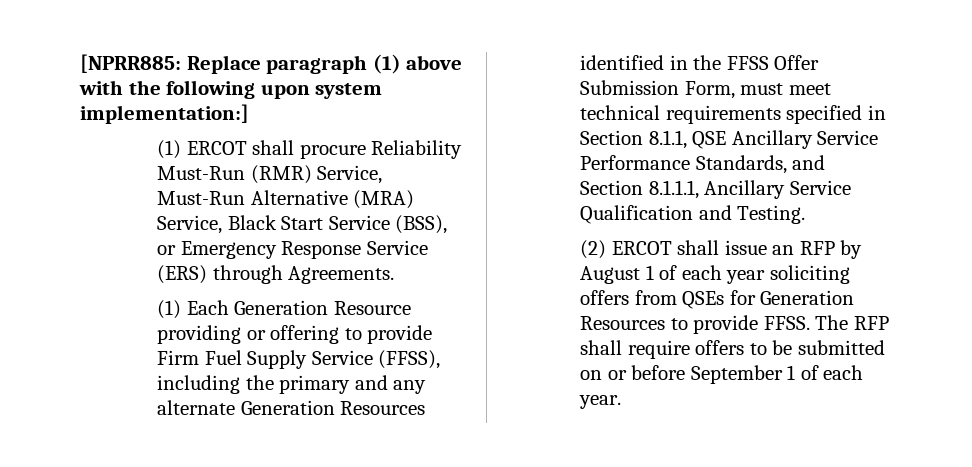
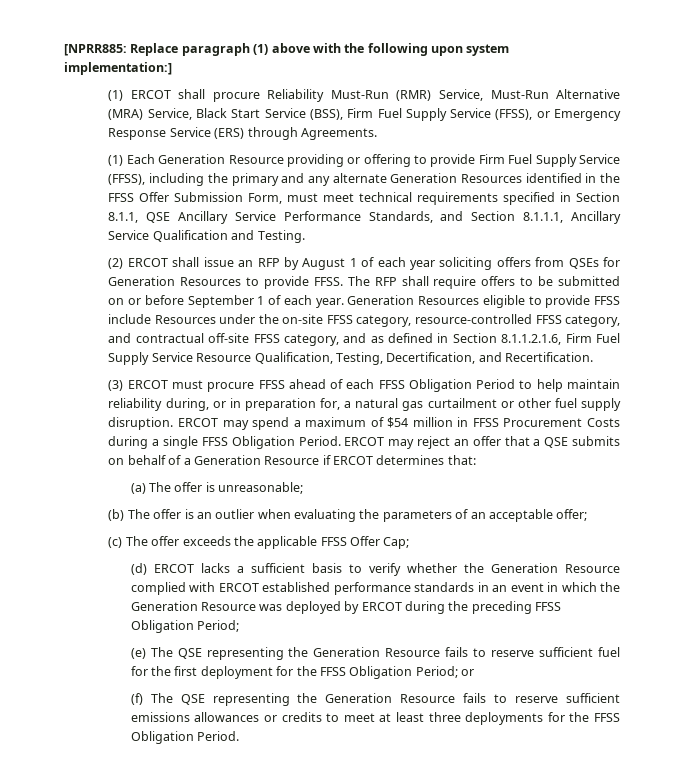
(448, 224) none -> [347,108,533,121] Firm Fuel Supply Service (FFSS),
(622, 402) none -> [347,295,620,308] [108,314,620,327] [108,333,621,346] [108,352,594,365] [108,379,620,392] [108,398,621,411] [108,417,620,430] [108,436,620,449] [108,455,476,465] [130,482,304,494] [108,509,588,522] [108,536,410,549] [130,563,620,576] [130,582,620,595] [130,601,562,614] [130,620,240,633] [130,647,621,660] [130,666,475,679] [130,693,620,706] [130,712,621,725] [130,731,240,744] Generation Resources eligible to provide FFSS include Resources under the on-site FFSS category, resource-controlled FFSS category, and contractual off-site FFSS category, and as defined in Section 8.1.1.2.1.6, Firm Fuel Supply Service Resource Qualification, Testing, Decertification, and Recertification. // (3) ERCOT must procure FFSS ahead of each FFSS Obligation Period to help maintain reliability during, or in preparation for, a natural gas curtailment or other fuel supply disruption. ERCOT may spend a maximum of $54 million in FFSS Procurement Costs during a single FFSS Obligation Period. ERCOT may reject an offer that a QSE submits on behalf of a Generation Resource if ERCOT determines that: // (a) The offer is unreasonable; // (b) The offer is an outlier when evaluating the parameters of an acceptable offer; // (c) The offer exceeds the applicable FFSS Offer Cap; // (d) ERCOT lacks a sufficient basis to verify whether the Generation Resource complied with ERCOT established performance standards in an event in which the Generation Resource was deployed by ERCOT during the preceding FFSS Obligation Period; // (e) The QSE representing the Generation Resource fails to reserve sufficient fuel for the first deployment for the FFSS Obligation Period; or // (f) The QSE representing the Generation Resource fails to reserve sufficient emissions allowances or credits to meet at least three deployments for the FFSS Obligation Period.

